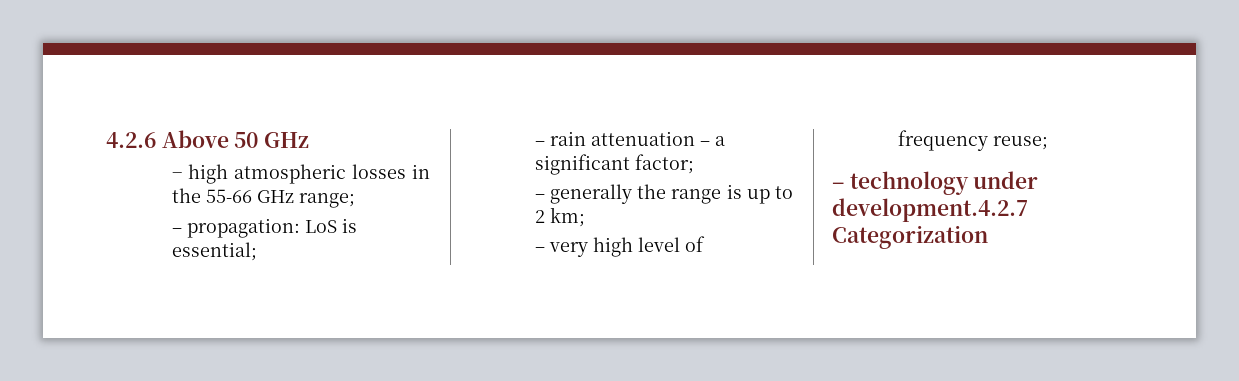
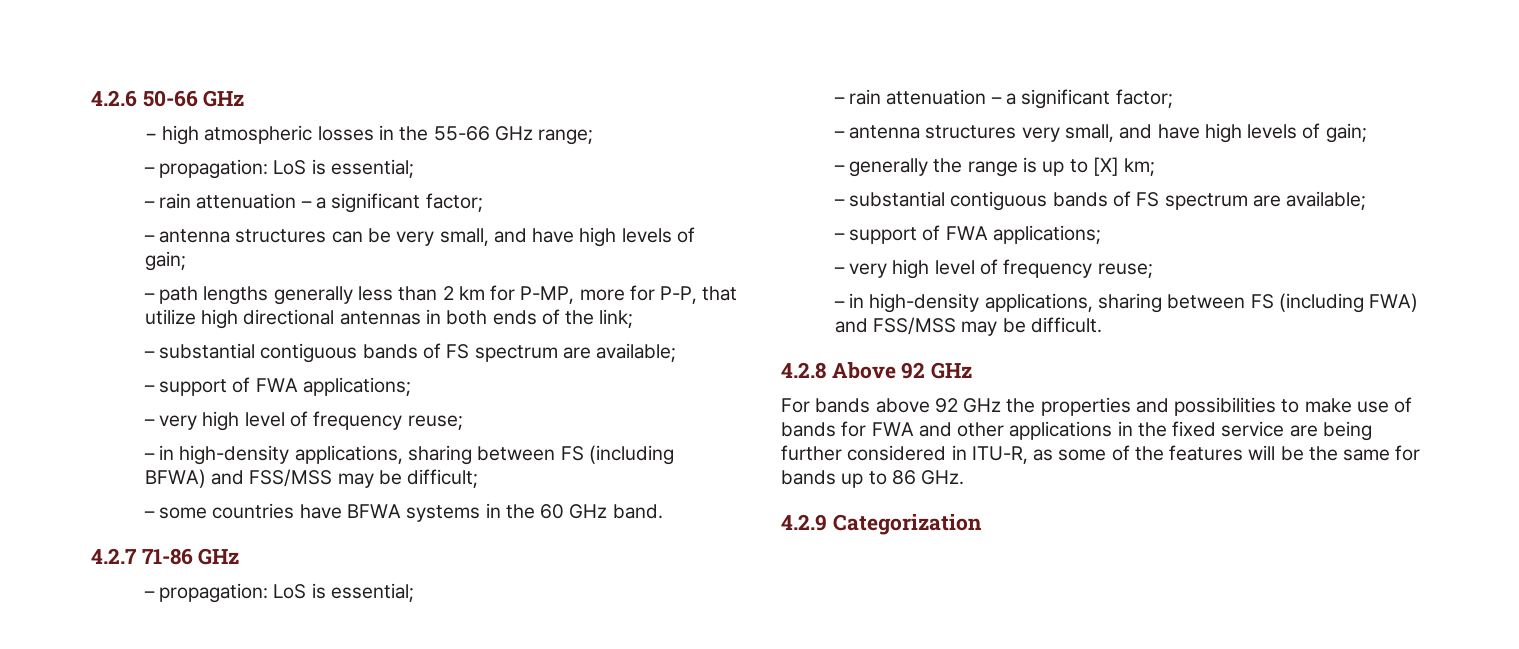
[161,130,259,148] Above 50 -> [142,90,198,107] 50-66
[549,184,793,204] [534,207,585,227] [534,236,705,257] [897,130,1048,151] [832,171,1039,195] [832,198,1028,222] generally the range is up to 2 km; // – very high level of frequency reuse; // – technology under development.4.2.7 -> [159,227,695,247] [144,251,186,271] [143,285,738,305] [144,309,634,329] [143,343,677,363] [143,377,411,396] [143,411,463,431] [143,445,674,465] [144,469,479,488] [143,503,663,522] [91,548,240,565] [143,583,414,603] [833,89,1173,109] [833,123,1367,143] [833,157,1156,177] [833,191,1367,211] [833,225,1101,244] [833,259,1153,279] [833,293,1419,313] [834,317,1102,336] [781,362,973,379] [781,397,1413,416] [781,421,1372,441] [781,445,1421,464] [781,470,965,488] [781,514,827,531] antenna structures can be very small, and have high levels of gain; // – path lengths generally less than 2 km for P-MP, more for P-P, that utilize high directional antennas in both ends of the link; // – substantial contiguous bands of FS spectrum are available; // – support of FWA applications; // – very high level of frequency reuse; // – in high-density applications, sharing between FS (including BFWA) and FSS/MSS may be difficult; // – some countries have BFWA systems in the 60 GHz band. // 4.2.7 71-86 GHz // – propagation: LoS is essential; // – rain attenuation – a significant factor; // – antenna structures very small, and have high levels of gain; // – generally the range is up to [X] km; // – substantial contiguous bands of FS spectrum are available; // – support of FWA applications; // – very high level of frequency reuse; // – in high-density applications, sharing between FS (including FWA) and FSS/MSS may be difficult. // 4.2.8 Above 92 GHz // For bands above 92 GHz the properties and possibilities to make use of bands for FWA and other applications in the fixed service are being further considered in ITU-R, as some of the features will be the same for bands up to 86 GHz. // 4.2.9

